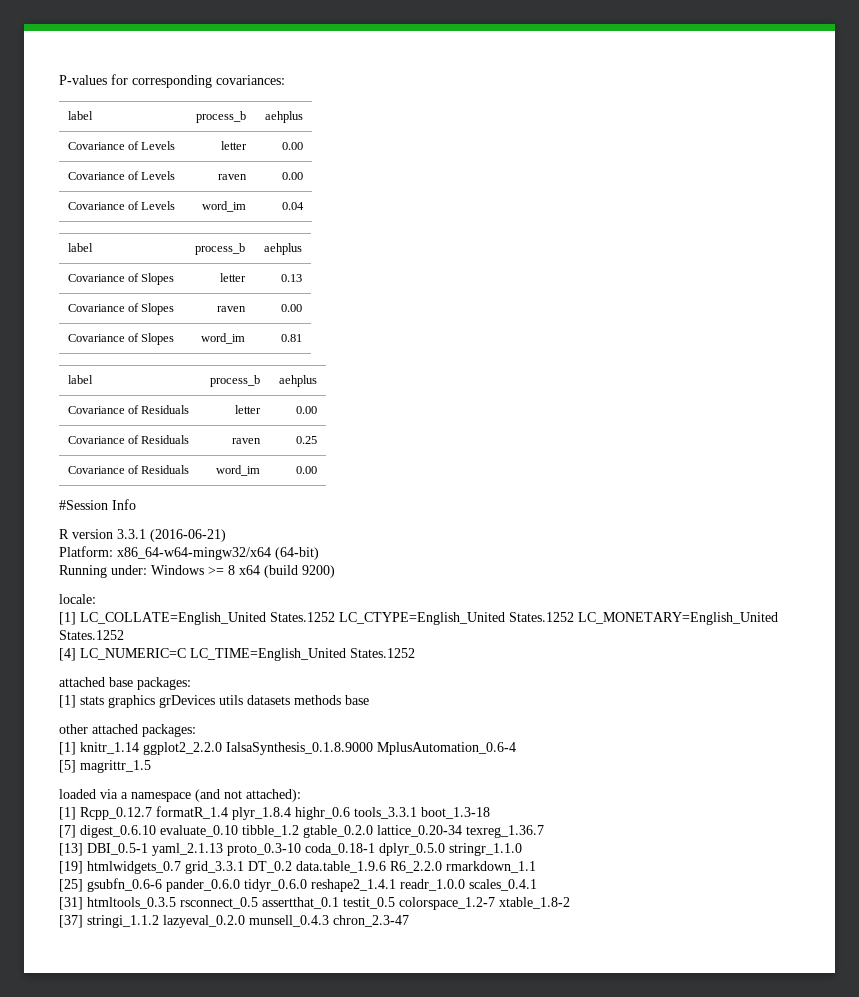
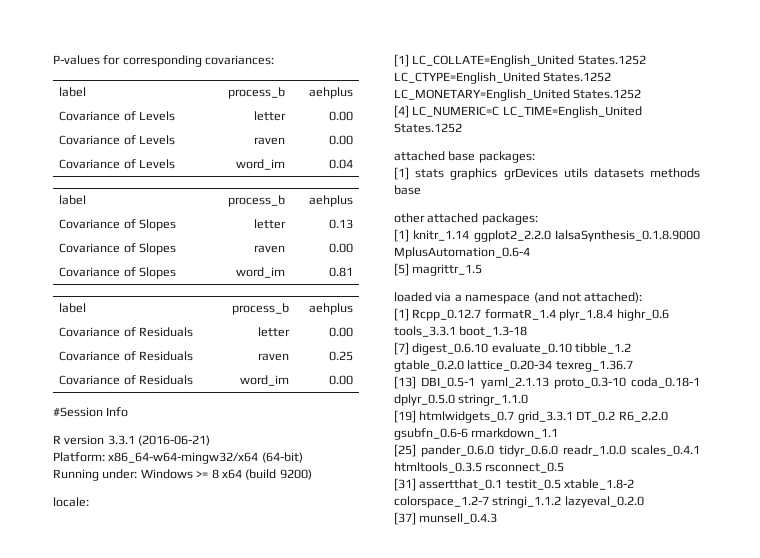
[296,861,442,873] data.table_1.9.6 R6_2.2.0 -> [618,411,668,422] [394,428,468,440] R6_2.2.0 gsubfn_0.6-6
[87,878,162,892] gsubfn_0.6-6 -> (416, 450) none
[311,879,396,892] reshape2_1.4.1 -> (558, 451) none
(537, 885) none -> [394,462,565,473] htmltools_0.3.5 rsconnect_0.5
[87,897,570,910] [59,915,409,928] htmltools_0.3.5 rsconnect_0.5 assertthat_0.1 testit_0.5 colorspace_1.2-7 xtable_1.8-2 // [37] stringi_1.1.2 lazyeval_0.2.0 munsell_0.4.3 chron_2.3-47 -> [419,479,635,490] [394,496,644,508] [394,512,498,525] assertthat_0.1 testit_0.5 xtable_1.8-2 colorspace_1.2-7 stringi_1.1.2 lazyeval_0.2.0 // [37] munsell_0.4.3

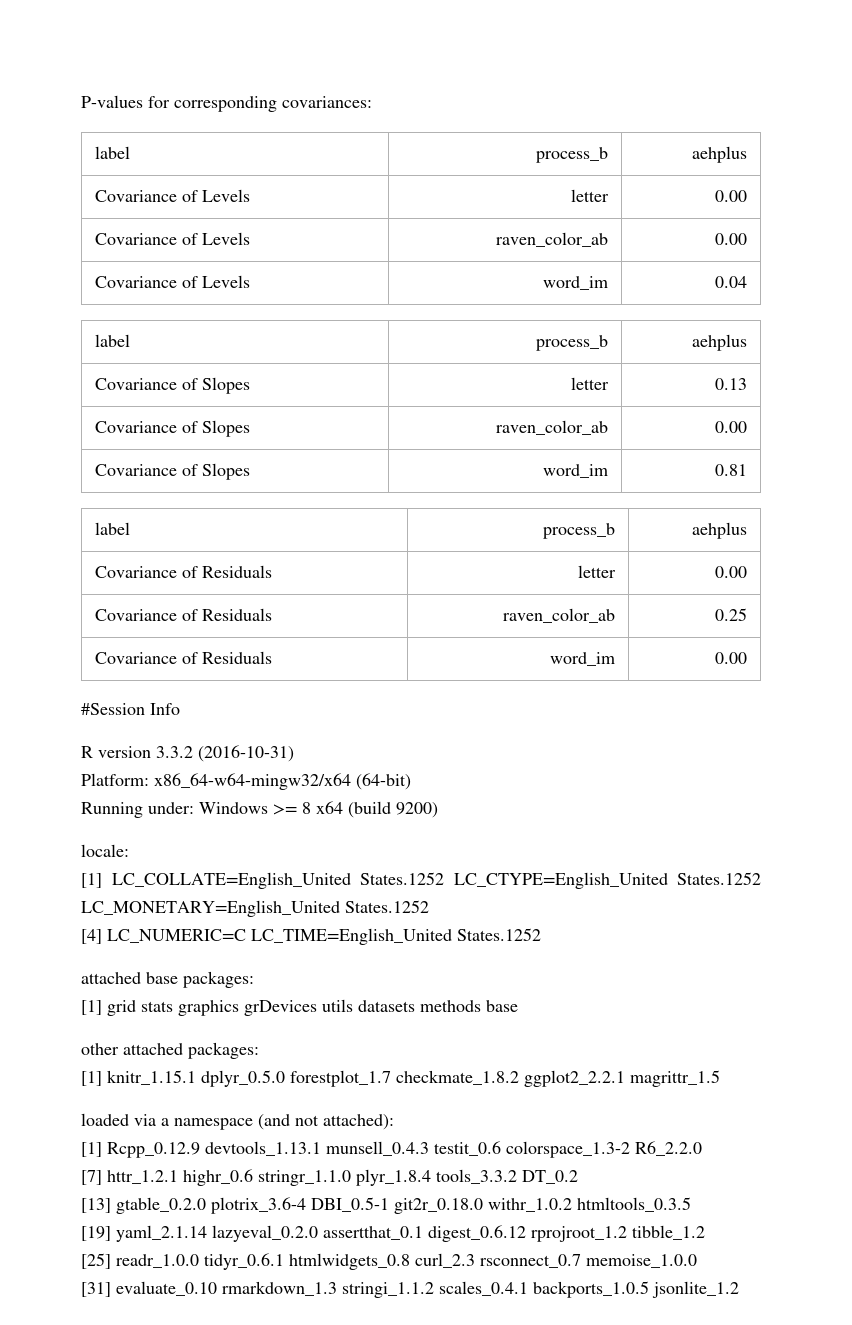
[253,137,285,145] raven -> [495,232,608,247] raven_color_ab
[253,245,285,253] raven -> [495,420,608,435] raven_color_ab
[257,353,289,361] raven -> [502,608,615,623] raven_color_ab
[107,435,211,446] 3.3.1 (2016-06-21) -> [156,745,294,762] 3.3.2 (2016-10-31)
(409, 173) none -> [107,1000,136,1016] grid
[413,230,700,242] [394,247,530,259] [394,263,409,276] knitr_1.14 ggplot2_2.2.0 IalsaSynthesis_0.1.8.9000 MplusAutomation_0.6-4 // [5] -> [107,1070,625,1087] knitr_1.15.1 dplyr_0.5.0 forestplot_1.7 checkmate_1.8.2 ggplot2_2.2.1
[412,309,669,321] [394,326,528,337] [394,342,632,355] [394,360,633,372] [394,376,700,389] [394,394,529,406] [394,410,668,423] [394,428,559,440] [394,444,700,457] [394,462,565,473] [394,478,635,491] [394,496,644,508] [394,512,498,525] Rcpp_0.12.7 formatR_1.4 plyr_1.8.4 highr_0.6 tools_3.3.1 boot_1.3-18 // [7] digest_0.6.10 evaluate_0.10 tibble_1.2 gtable_0.2.0 lattice_0.20-34 texreg_1.36.7 // [13] DBI_0.5-1 yaml_2.1.13 proto_0.3-10 coda_0.18-1 dplyr_0.5.0 stringr_1.1.0 // [19] htmlwidgets_0.7 grid_3.3.1 DT_0.2 R6_2.2.0 gsubfn_0.6-6 rmarkdown_1.1 // [25] pander_0.6.0 tidyr_0.6.0 readr_1.0.0 scales_0.4.1 htmltools_0.3.5 rsconnect_0.5 // [31] assertthat_0.1 testit_0.5 xtable_1.8-2 colorspace_1.2-7 stringi_1.1.2 lazyeval_0.2.0 // [37] munsell_0.4.3 -> [107,1141,702,1158] [81,1169,578,1186] [81,1197,691,1214] [81,1225,705,1242] [81,1253,697,1270] [81,1281,739,1298] Rcpp_0.12.9 devtools_1.13.1 munsell_0.4.3 testit_0.6 colorspace_1.3-2 R6_2.2.0 // [7] httr_1.2.1 highr_0.6 stringr_1.1.0 plyr_1.8.4 tools_3.3.2 DT_0.2 // [13] gtable_0.2.0 plotrix_3.6-4 DBI_0.5-1 git2r_0.18.0 withr_1.0.2 htmltools_0.3.5 // [19] yaml_2.1.14 lazyeval_0.2.0 assertthat_0.1 digest_0.6.12 rprojroot_1.2 tibble_1.2 // [25] readr_1.0.0 tidyr_0.6.1 htmlwidgets_0.8 curl_2.3 rsconnect_0.7 memoise_1.0.0 // [31] evaluate_0.10 rmarkdown_1.3 stringi_1.1.2 scales_0.4.1 backports_1.0.5 jsonlite_1.2

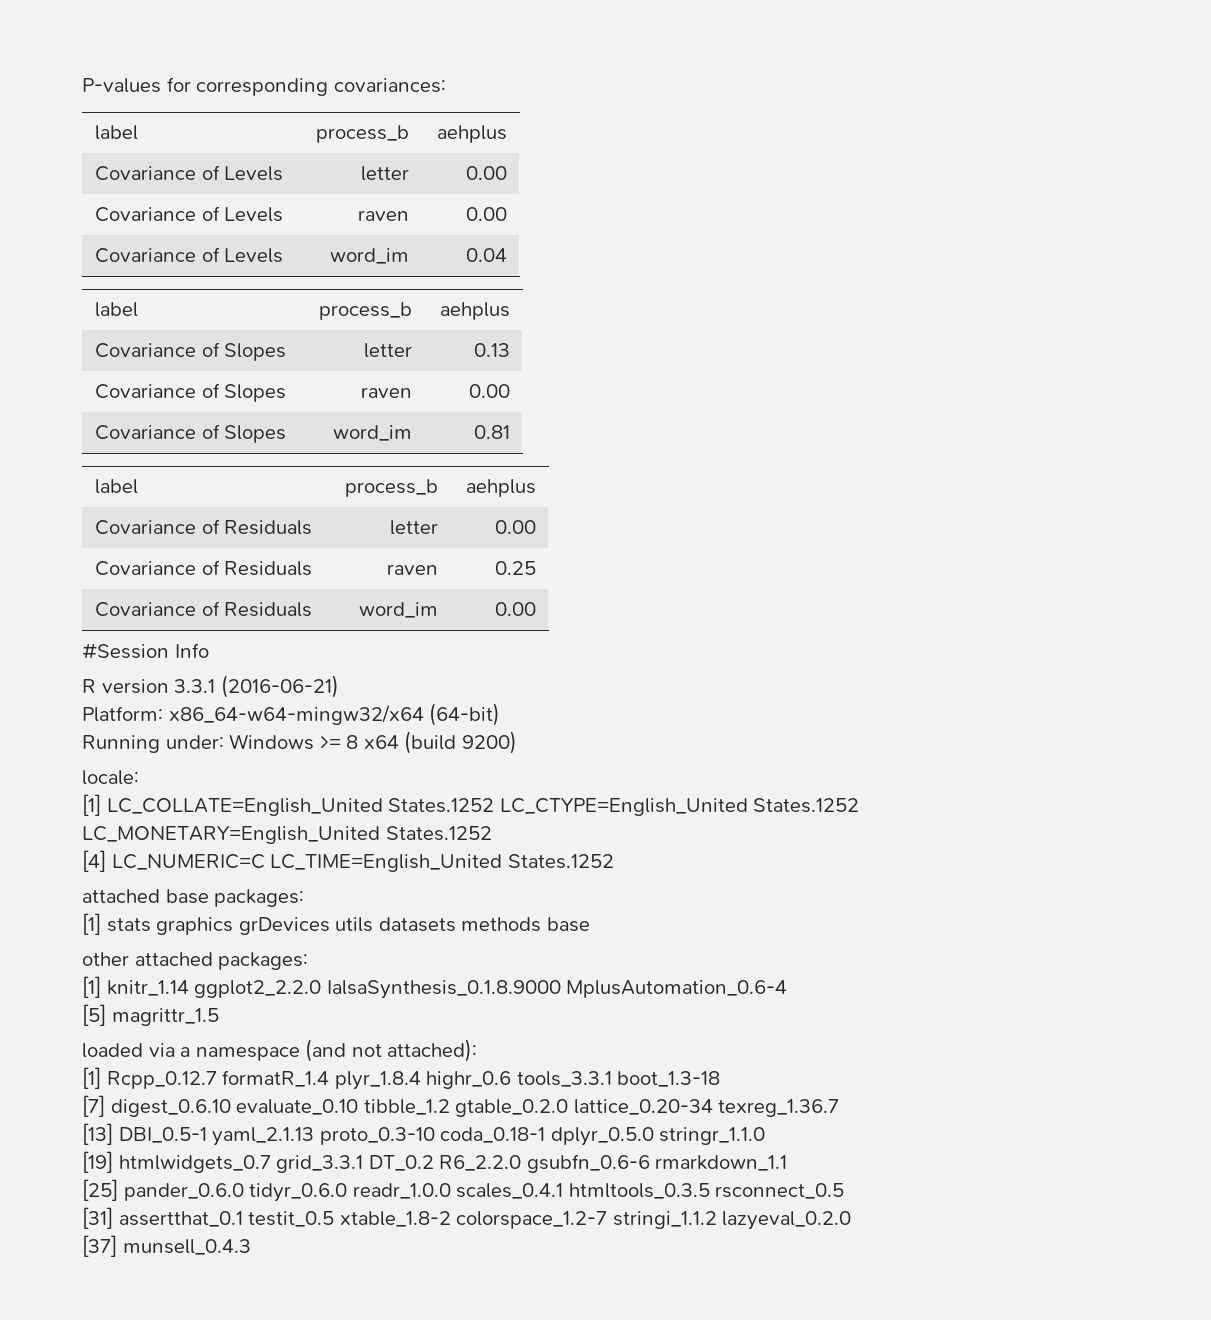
[495,232,608,247] raven_color_ab -> [357,210,409,221] raven
[495,420,608,435] raven_color_ab -> [360,387,412,398] raven
[502,608,615,623] raven_color_ab -> [386,564,438,575] raven
[156,745,294,762] 3.3.2 (2016-10-31) -> [174,675,339,698] 3.3.1 (2016-06-21)
[107,1000,136,1016] grid -> (101, 924) none
[107,1070,625,1087] knitr_1.15.1 dplyr_0.5.0 forestplot_1.7 checkmate_1.8.2 ggplot2_2.2.1 -> [106,980,788,999] [82,1004,106,1026] knitr_1.14 ggplot2_2.2.0 IalsaSynthesis_0.1.8.9000 MplusAutomation_0.6-4 // [5]
[107,1141,702,1158] [81,1169,578,1186] [81,1197,691,1214] [81,1225,705,1242] [81,1253,697,1270] [81,1281,739,1298] Rcpp_0.12.9 devtools_1.13.1 munsell_0.4.3 testit_0.6 colorspace_1.3-2 R6_2.2.0 // [7] httr_1.2.1 highr_0.6 stringr_1.1.0 plyr_1.8.4 tools_3.3.2 DT_0.2 // [13] gtable_0.2.0 plotrix_3.6-4 DBI_0.5-1 git2r_0.18.0 withr_1.0.2 htmltools_0.3.5 // [19] yaml_2.1.14 lazyeval_0.2.0 assertthat_0.1 digest_0.6.12 rprojroot_1.2 tibble_1.2 // [25] readr_1.0.0 tidyr_0.6.1 htmlwidgets_0.8 curl_2.3 rsconnect_0.7 memoise_1.0.0 // [31] evaluate_0.10 rmarkdown_1.3 stringi_1.1.2 scales_0.4.1 backports_1.0.5 jsonlite_1.2 -> [106,1070,721,1090] [82,1095,840,1117] [82,1123,766,1146] [82,1151,788,1173] [82,1179,845,1202] [82,1207,852,1230] [82,1235,251,1257] Rcpp_0.12.7 formatR_1.4 plyr_1.8.4 highr_0.6 tools_3.3.1 boot_1.3-18 // [7] digest_0.6.10 evaluate_0.10 tibble_1.2 gtable_0.2.0 lattice_0.20-34 texreg_1.36.7 // [13] DBI_0.5-1 yaml_2.1.13 proto_0.3-10 coda_0.18-1 dplyr_0.5.0 stringr_1.1.0 // [19] htmlwidgets_0.7 grid_3.3.1 DT_0.2 R6_2.2.0 gsubfn_0.6-6 rmarkdown_1.1 // [25] pander_0.6.0 tidyr_0.6.0 readr_1.0.0 scales_0.4.1 htmltools_0.3.5 rsconnect_0.5 // [31] assertthat_0.1 testit_0.5 xtable_1.8-2 colorspace_1.2-7 stringi_1.1.2 lazyeval_0.2.0 // [37] munsell_0.4.3

